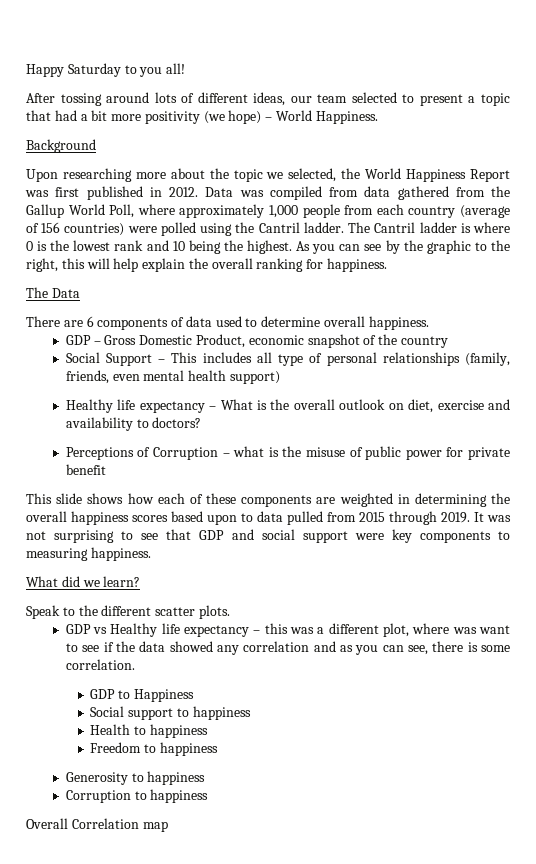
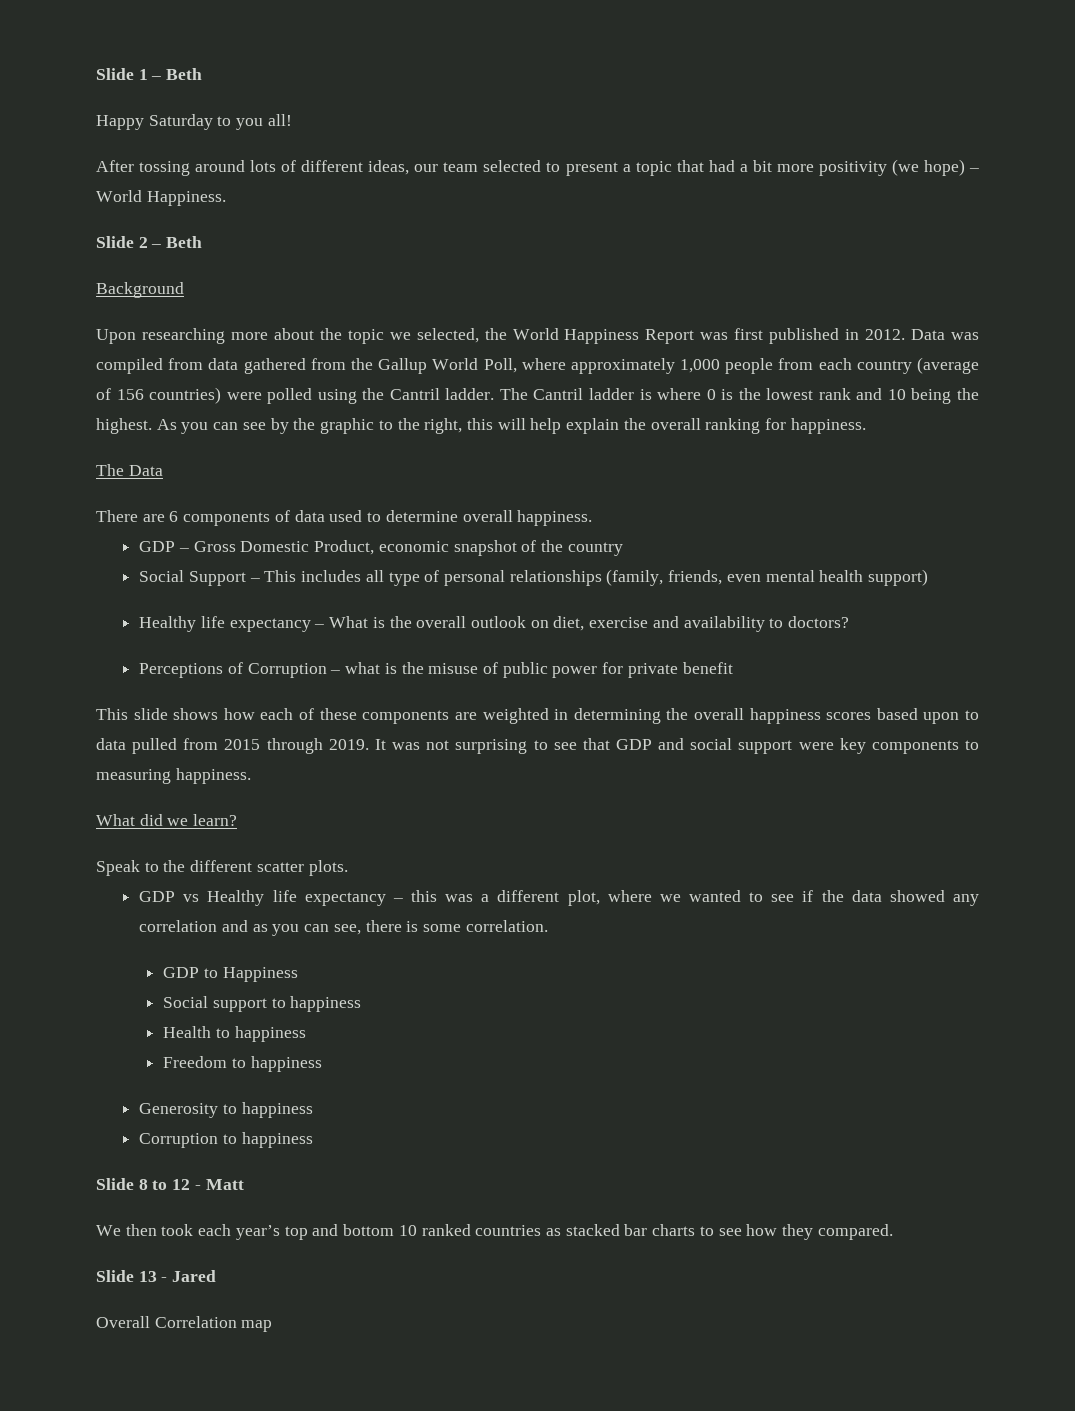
(26, 70) none -> [96,68,203,80] Slide 1 – Beth //
(378, 117) none -> [96,236,203,248] // Slide 2 – Beth
[452,625,510,634] was want -> [659,890,742,902] we wanted
(209, 796) none -> [96,1178,244,1190] [96,1224,893,1240] [96,1270,217,1282] // Slide 8 to 12 - Matt // We then took each year’s top and bottom 10 ranked countries as stacked bar charts to see how they compared. // Slide 13 - Jared

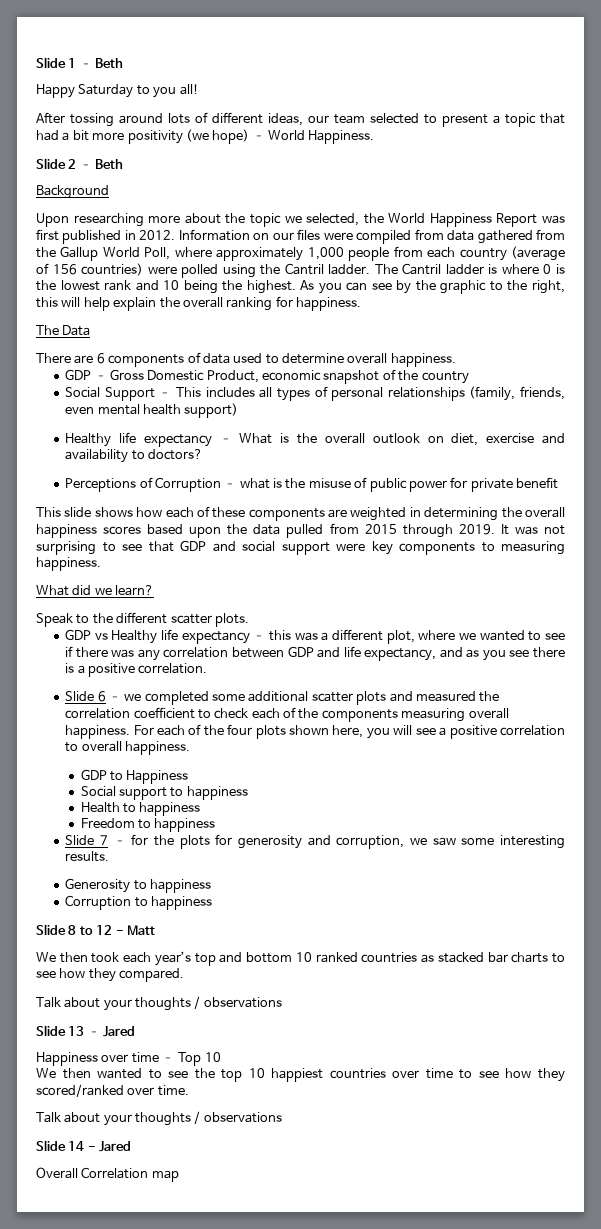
[911,329,980,340] Data was -> [178,229,353,241] Information on our files were
[388,572,420,586] type -> [276,388,310,401] types
[964,710,979,720] to -> [227,524,248,535] the
[821,890,980,906] [139,920,548,936] the data showed any correlation and as you can see, there is some correlation. -> [75,646,566,661] [65,663,208,677] [65,691,500,705] [65,707,509,722] [65,724,565,739] [65,741,190,755] there was any correlation between GDP and life expectancy, and as you see there is a positive correlation. // Slide 6 – we completed some additional scatter plots and measured the correlation coefficient to check each of the components measuring overall happiness. For each of the four plots shown here, you will see a positive correlation to overall happiness.
(322, 1064) none -> [65,834,566,849] [65,851,110,862] // Slide 7 – for the plots for generosity and corruption, we saw some interesting results.
[96,1270,157,1282] Slide 13 -> [36,996,282,1011] [36,1025,136,1037] [36,1052,221,1066] [36,1068,566,1082] [36,1084,189,1097] [36,1111,282,1126] [36,1140,85,1151] Talk about your thoughts / observations // Slide 13 – Jared // Happiness over time – Top 10 // We then wanted to see the top 10 happiest countries over time to see how they scored/ranked over time. // Talk about your thoughts / observations // Slide 14

